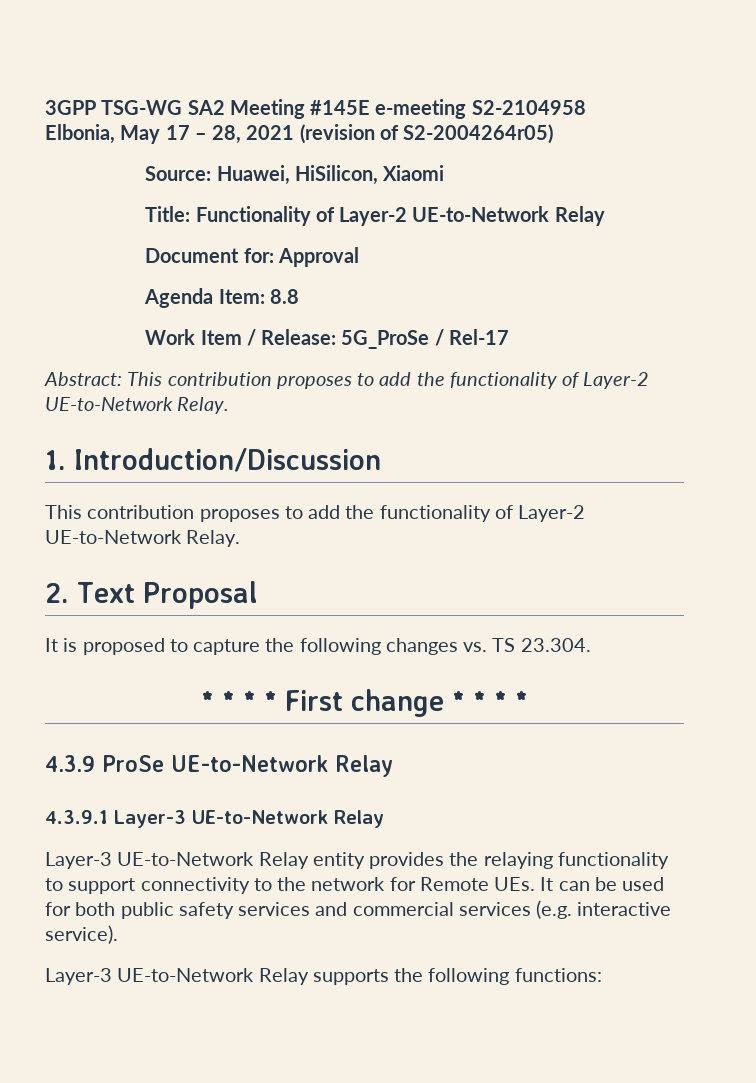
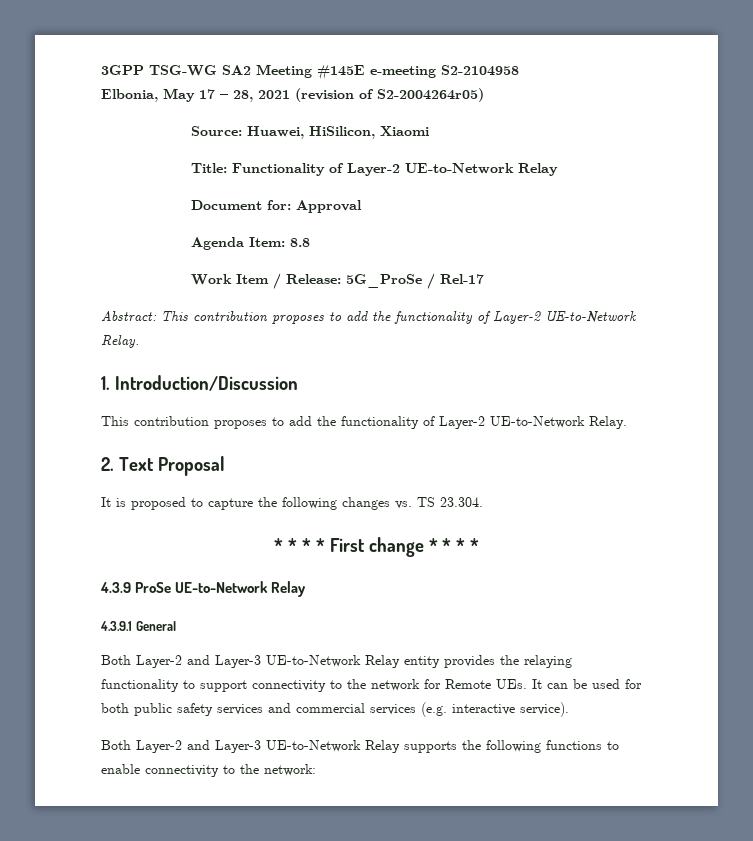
[114,810,384,828] Layer-3 UE-to-Network Relay // -> [135,621,176,631] [101,655,210,668] General // Both Layer-2 and
(118, 934) none -> [101,740,210,753] Both Layer-2 and
[514,968,602,982] functions: -> [546,740,619,750] [101,764,316,777] functions to enable connectivity to the network:

